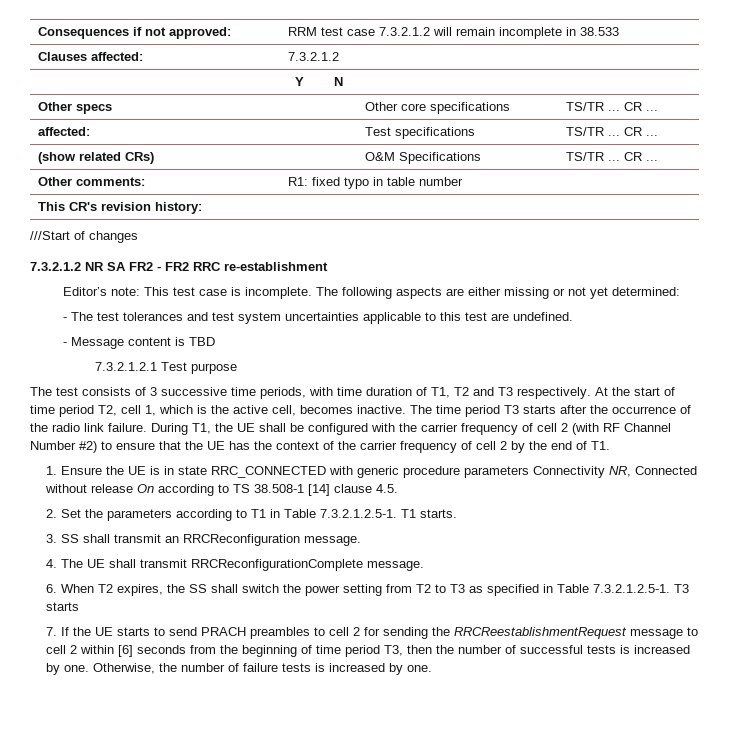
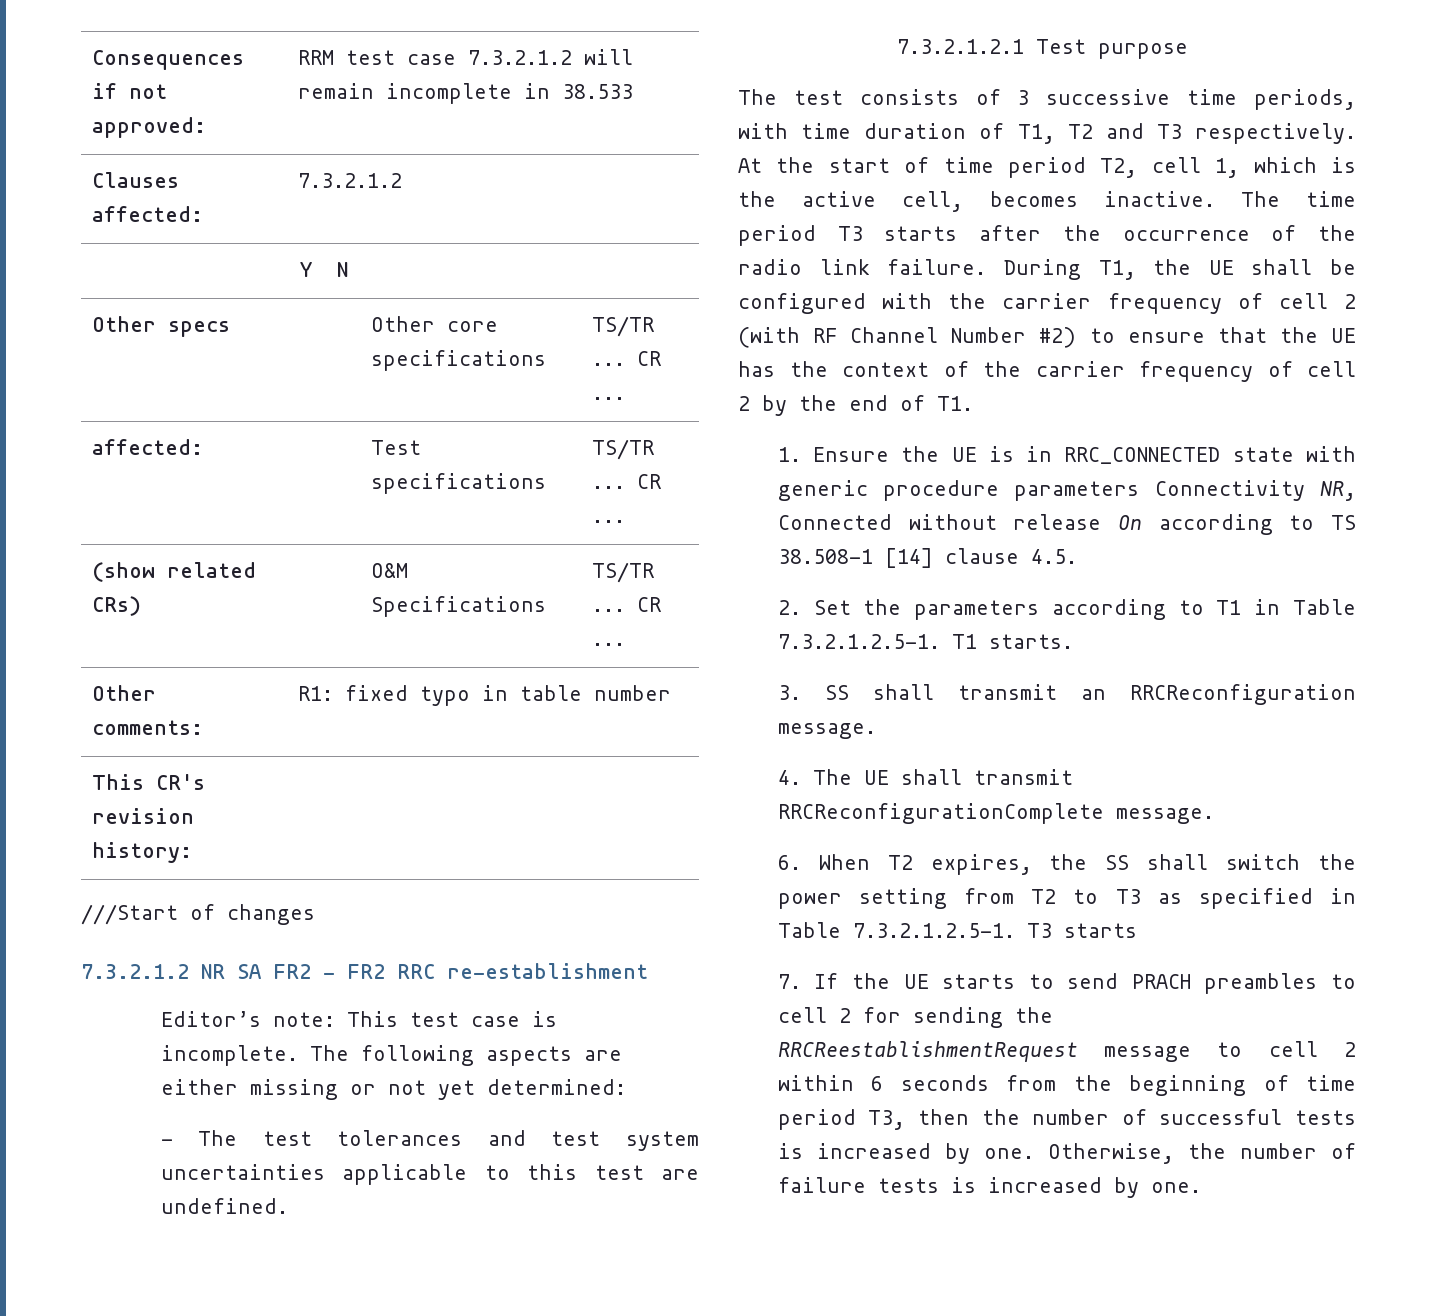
[62,337,215,349] // - Message content is TBD -> (288, 1206) none
[178,466,327,478] state RRC_CONNECTED -> [1064,447,1294,464] RRC_CONNECTED state
[118,645,134,657] [6] -> [871,1076,884,1091] 6

